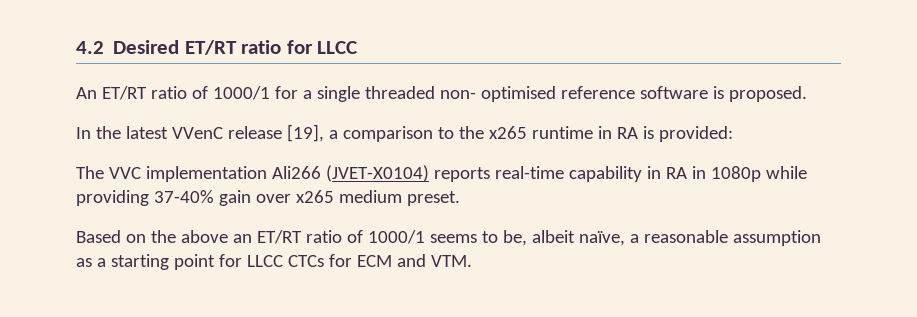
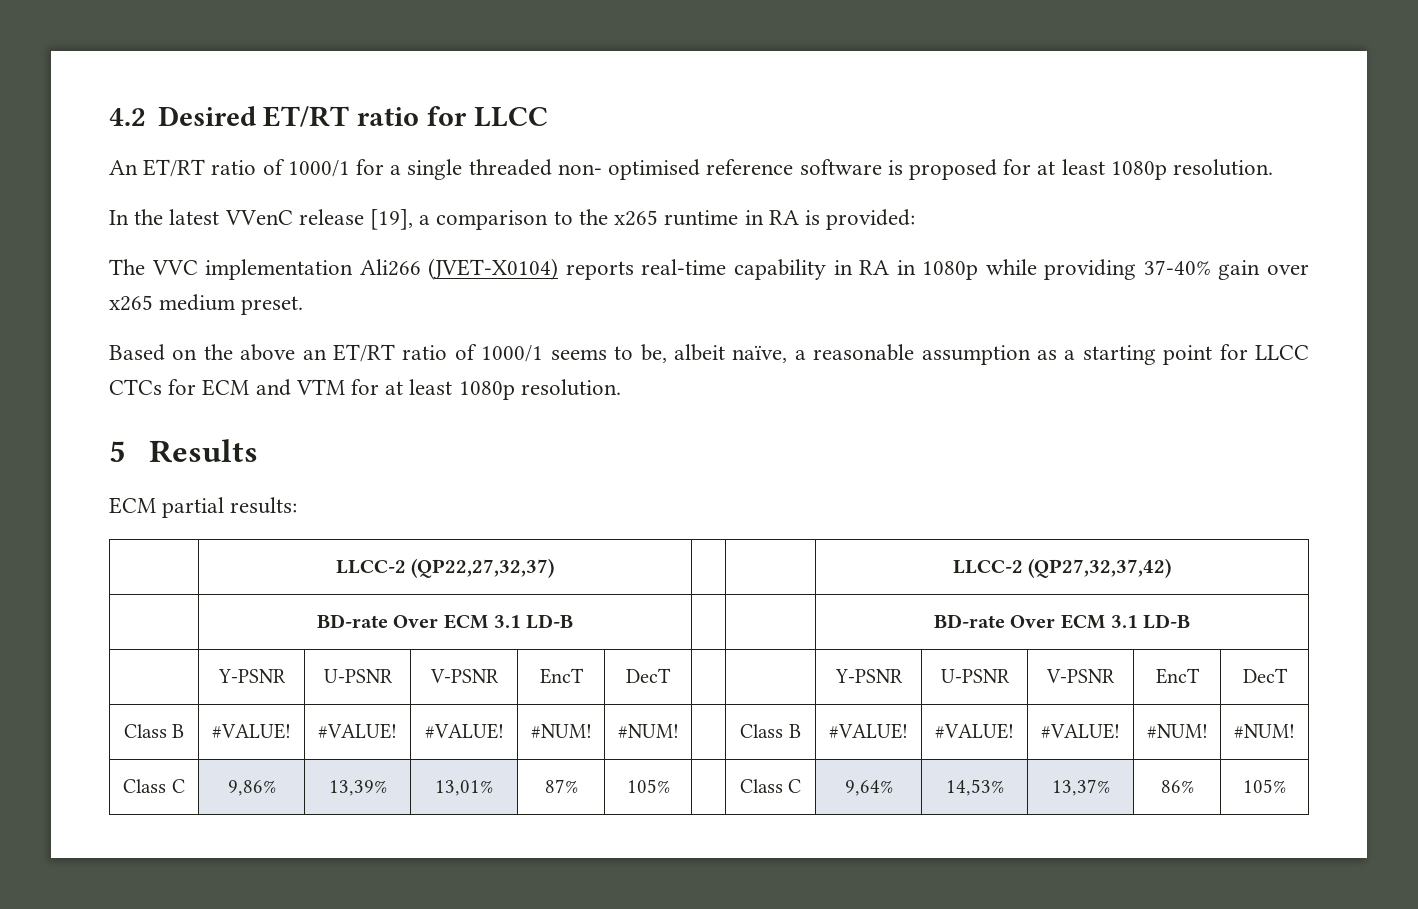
[728,86,807,102] proposed. -> [908,159,1273,180] proposed for at least 1080p resolution.
[430,255,472,267] VTM. -> [295,379,621,400] [109,439,259,463] [109,497,298,518] [335,558,555,578] [952,558,1172,578] [316,614,574,629] [933,614,1191,629] [217,669,286,683] [323,669,393,683] [429,669,499,683] [539,668,584,684] [626,668,671,683] [834,669,903,683] [940,669,1010,683] [1046,669,1115,683] [1155,668,1200,684] [1242,668,1288,683] [123,724,185,738] [212,723,291,739] [318,723,397,739] [424,723,504,739] [530,724,592,738] [617,724,679,738] [740,724,801,738] [829,723,908,739] [935,723,1014,739] [1041,723,1120,739] [1146,724,1208,738] [1234,724,1295,738] [123,779,185,793] [227,780,276,796] [328,780,387,796] [435,780,493,796] [544,779,578,793] [626,779,670,793] [739,779,802,793] [844,780,893,796] [945,779,1004,796] [1051,779,1110,796] [1160,780,1194,793] [1243,779,1286,793] VTM for at least 1080p resolution. // 5 Results // ECM partial results: // | LLCC-2 (QP22,27,32,37) | | | LLCC-2 (QP27,32,37,42) // | BD-rate Over ECM 3.1 LD-B | | | BD-rate Over ECM 3.1 LD-B // | Y-PSNR | U-PSNR | V-PSNR | EncT | DecT | | | Y-PSNR | U-PSNR | V-PSNR | EncT | DecT // Class B | #VALUE! | #VALUE! | #VALUE! | #NUM! | #NUM! | | Class B | #VALUE! | #VALUE! | #VALUE! | #NUM! | #NUM! // Class C | 9,86% | 13,39% | 13,01% | 87% | 105% | | Class C | 9,64% | 14,53% | 13,37% | 86% | 105%

